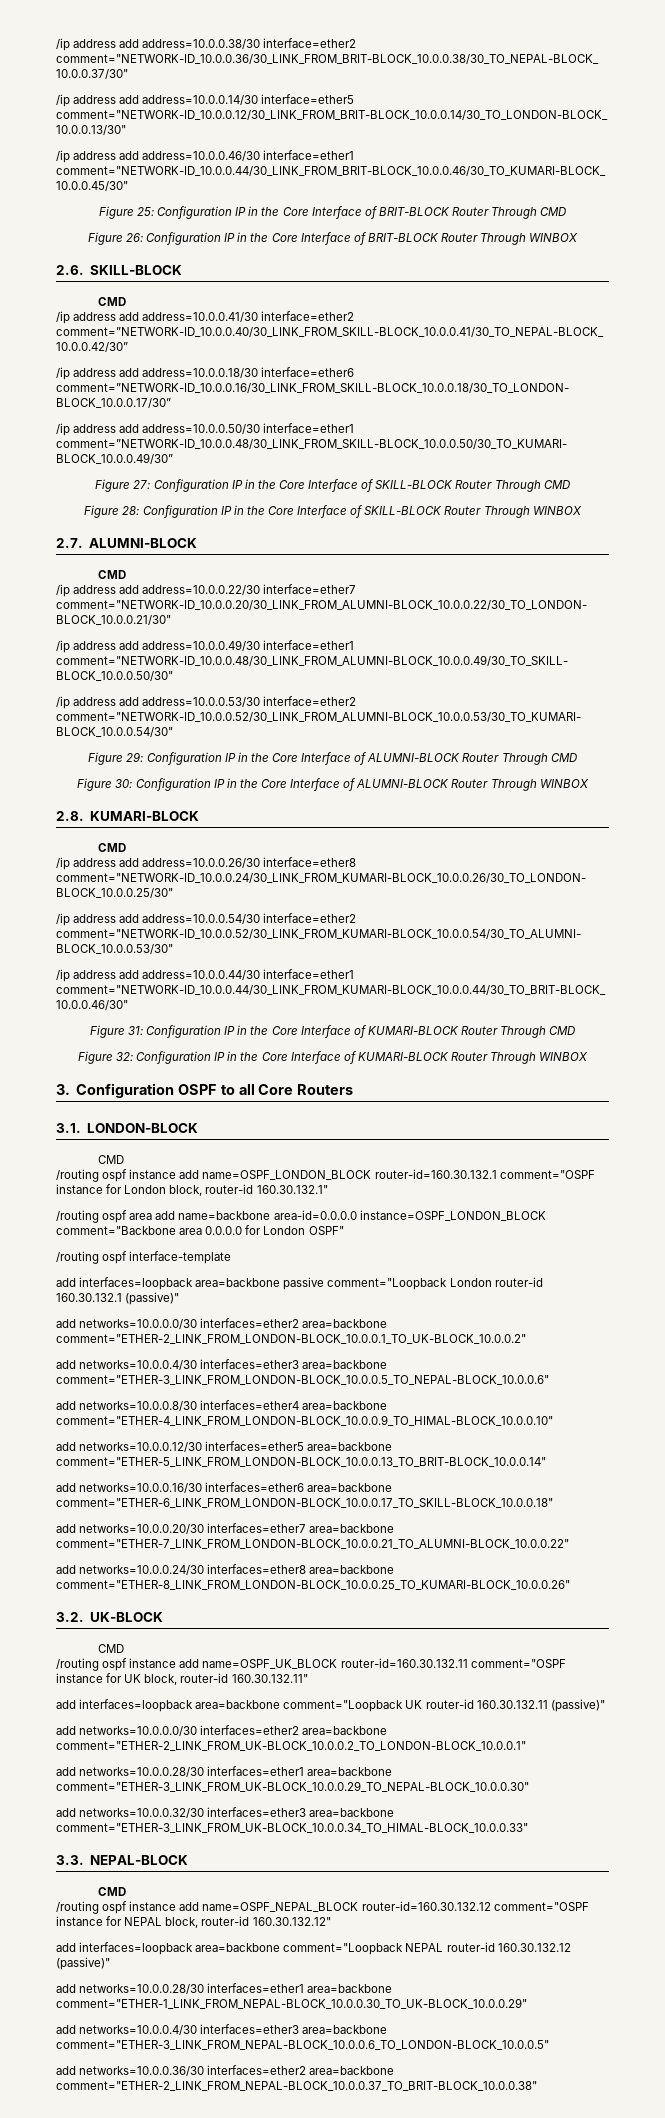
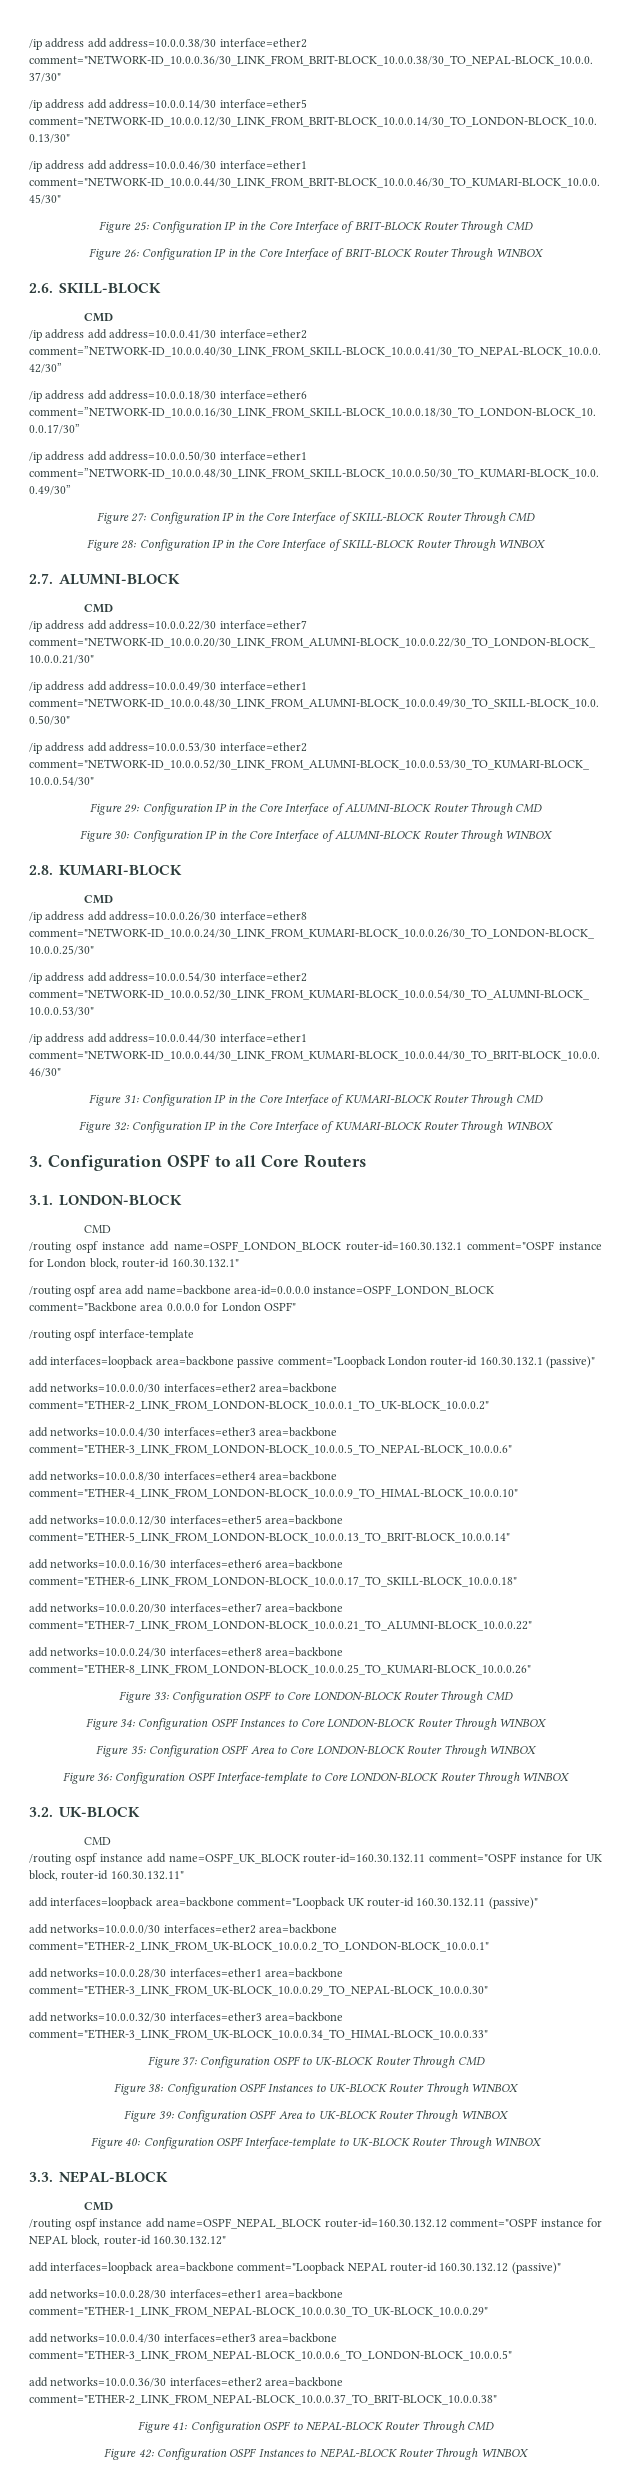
(570, 1585) none -> [119,1691,513,1703] [85,1718,548,1730] [96,1745,537,1757] [62,1772,571,1785] // Figure 33: Configuration OSPF to Core LONDON-BLOCK Router Through CMD // Figure 34: Configuration OSPF Instances to Core LONDON-BLOCK Router Through WINBOX // Figure 35: Configuration OSPF Area to Core LONDON-BLOCK Router Through WINBOX // Figure 36: Configuration OSPF Interface-template to Core LONDON-BLOCK Router Through WINBOX
(528, 1828) none -> [147,2056,485,2068] [113,2083,520,2095] [124,2110,509,2122] [90,2137,543,2150] // Figure 37: Configuration OSPF to UK-BLOCK Router Through CMD // Figure 38: Configuration OSPF Instances to UK-BLOCK Router Through WINBOX // Figure 39: Configuration OSPF Area to UK-BLOCK Router Through WINBOX // Figure 40: Configuration OSPF Interface-template to UK-BLOCK Router Through WINBOX
(537, 2086) none -> [138,2421,494,2433] [104,2448,529,2460] // Figure 41: Configuration OSPF to NEPAL-BLOCK Router Through CMD // Figure 42: Configuration OSPF Instances to NEPAL-BLOCK Router Through WINBOX

